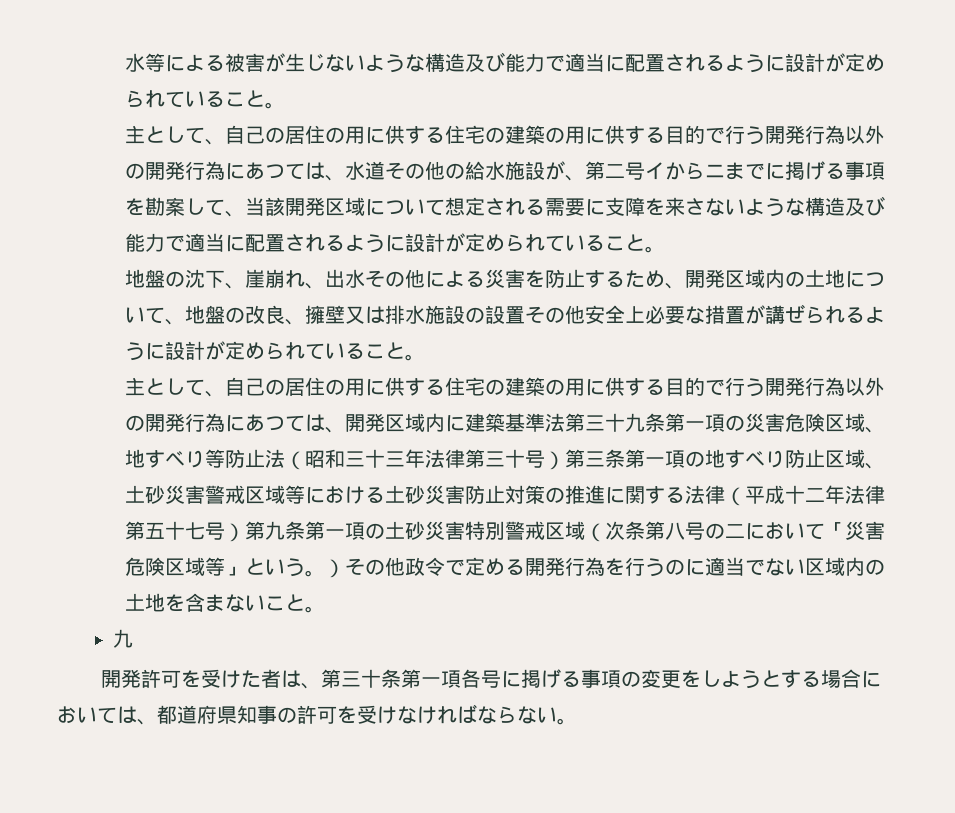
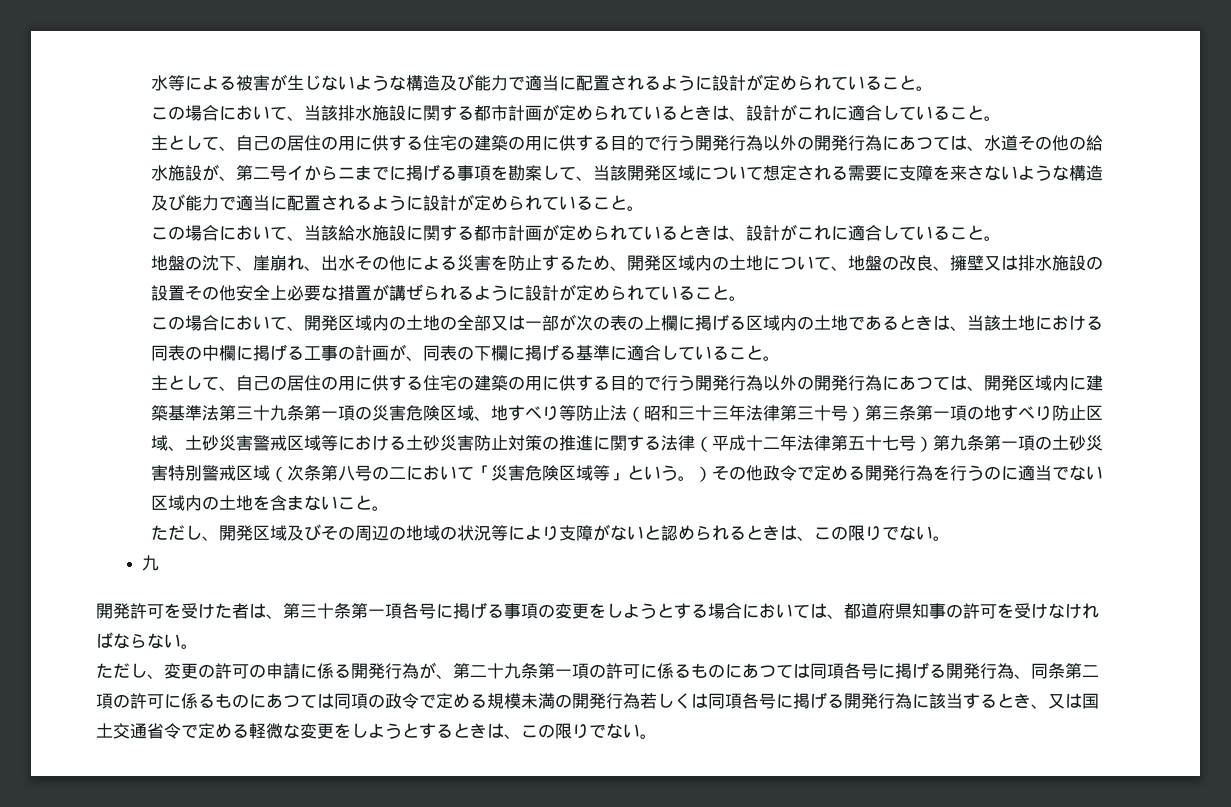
(285, 105) none -> [150,104,1001,121] // この場合において、当該排水施設に関する都市計画が定められているときは、設計がこれに適合していること。
(665, 249) none -> [150,224,1001,241] // この場合において、当該給水施設に関する都市計画が定められているときは、設計がこれに適合していること。
(425, 357) none -> [150,314,1103,331] [150,344,780,361] // この場合において、開発区域内の土地の全部又は一部が次の表の上欄に掲げる区域内の土地であるときは、当該土地における同表の中欄に掲げる工事の計画が、同表の下欄に掲げる基準に適合していること。
(325, 609) none -> [150,524,950,541] // ただし、開発区域及びその周辺の地域の状況等により支障がないと認められるときは、この限りでない。
(577, 721) none -> [96,662,1099,679] [96,692,1099,709] [96,723,657,739] // ただし、変更の許可の申請に係る開発行為が、第二十九条第一項の許可に係るものにあつては同項各号に掲げる開発行為、同条第二項の許可に係るものにあつては同項の政令で定める規模未満の開発行為若しくは同項各号に掲げる開発行為に該当するとき、又は国土交通省令で定める軽微な変更をしようとするときは、この限りでない。

